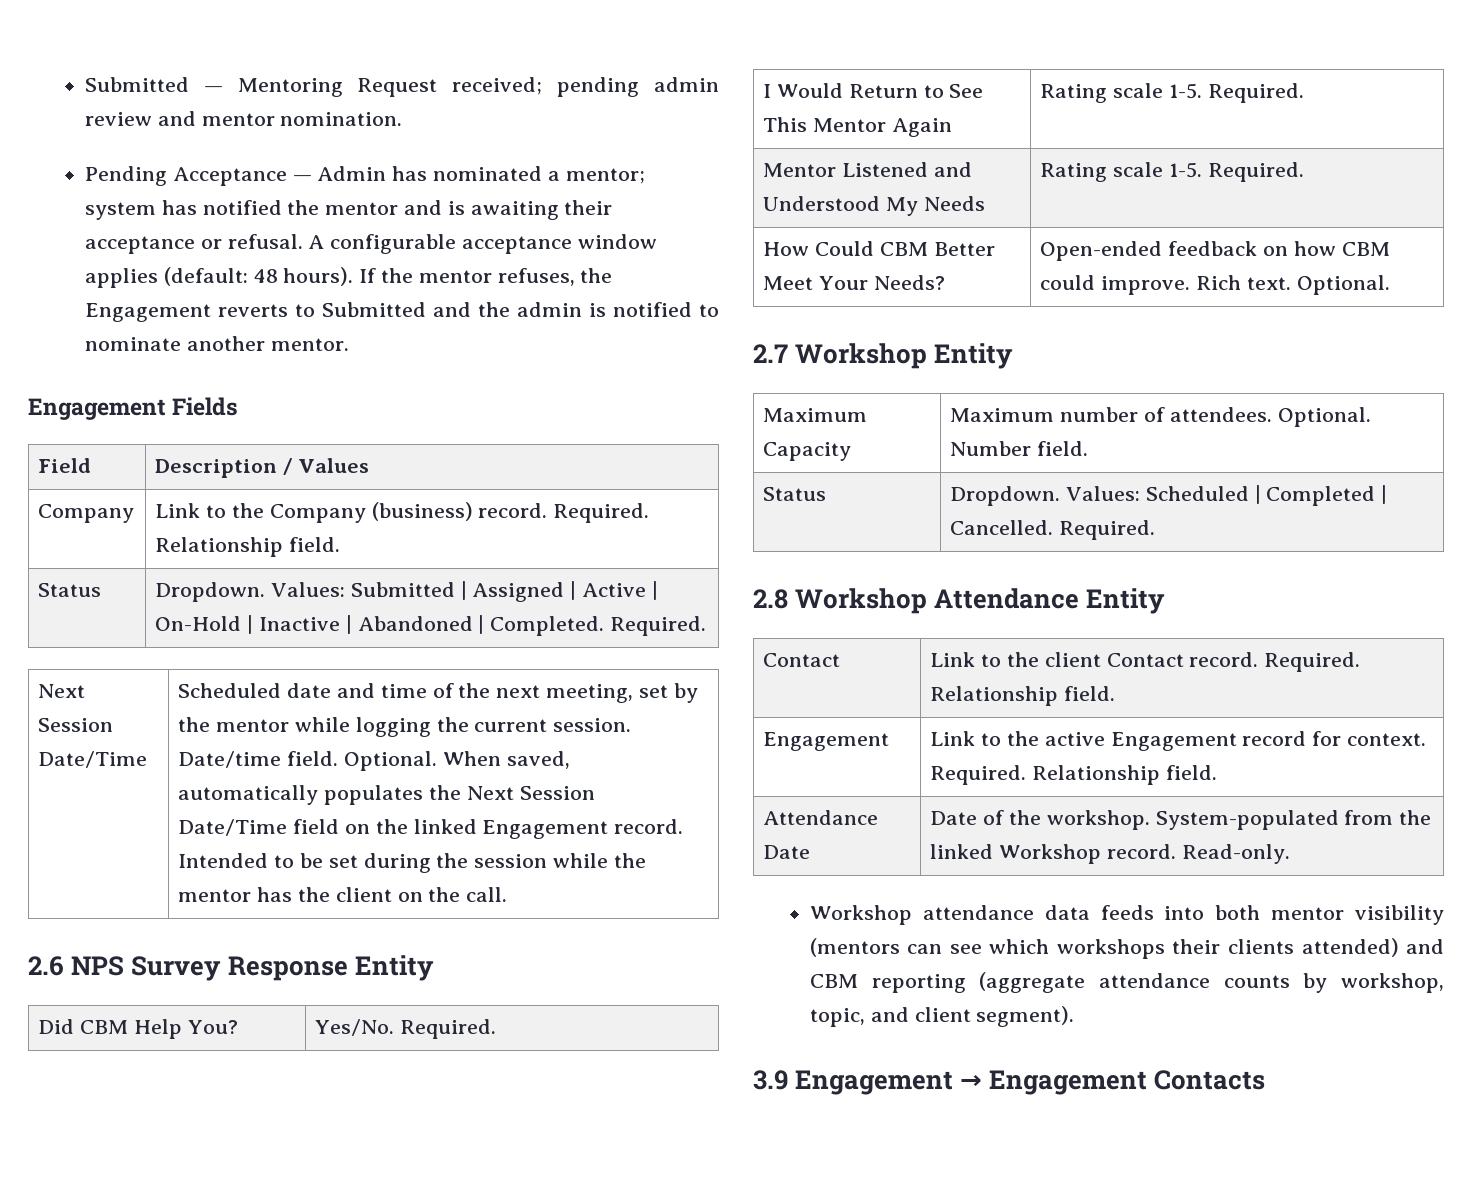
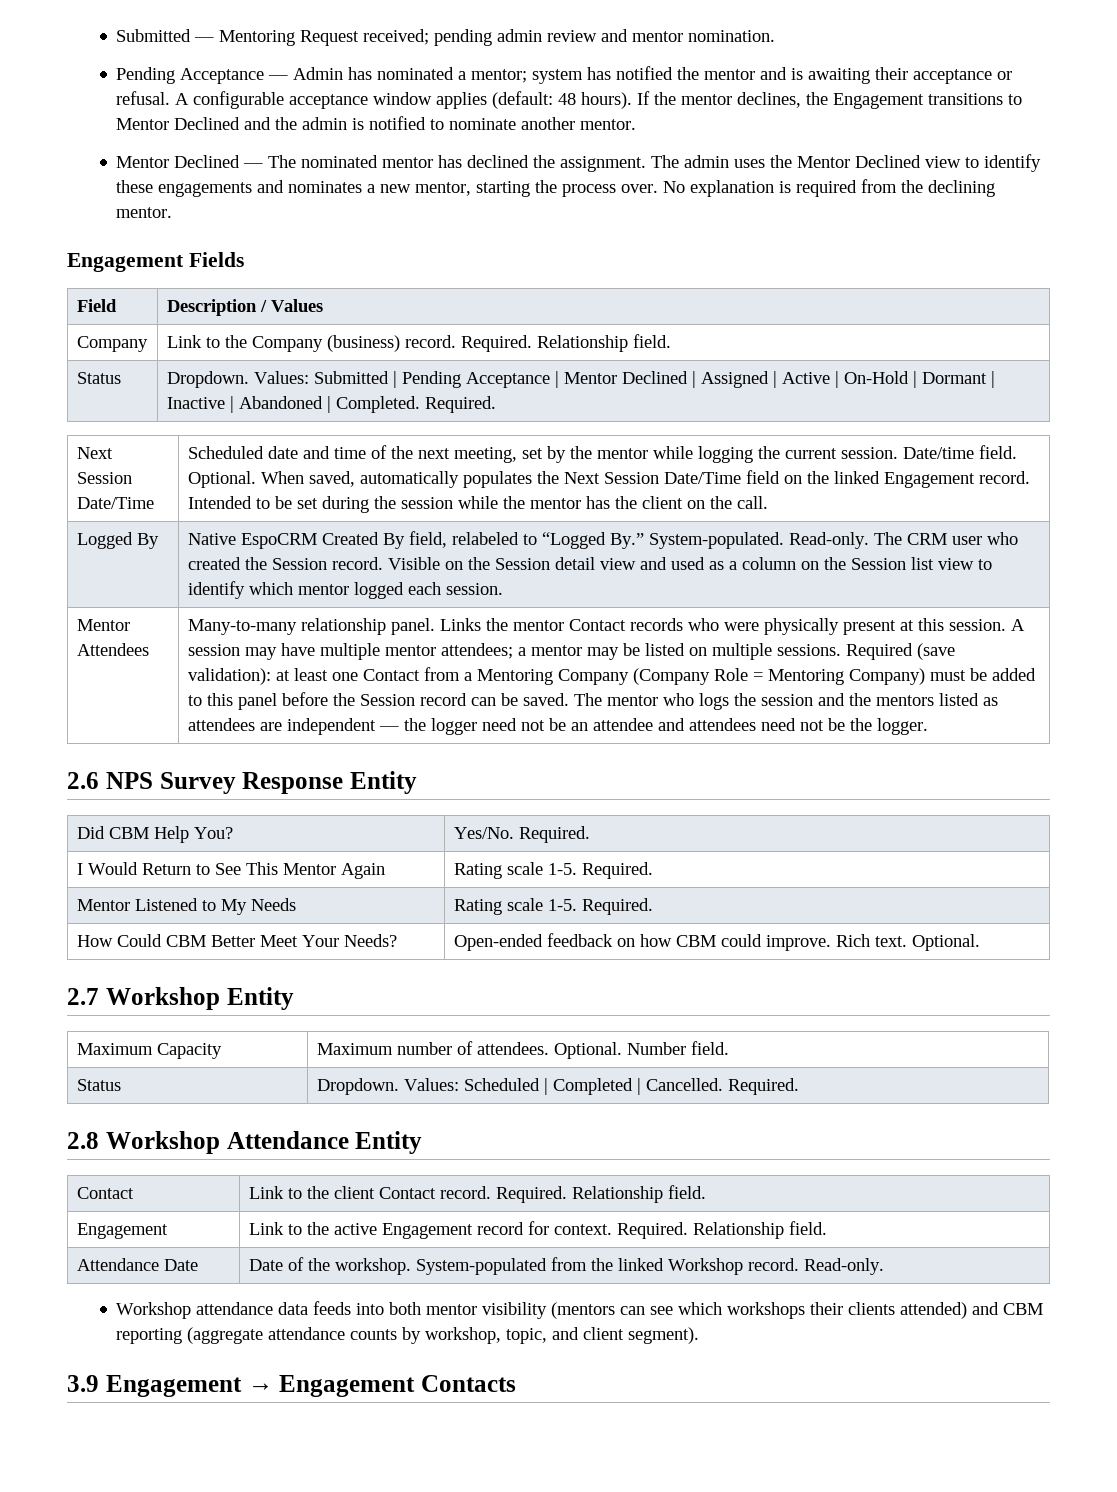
[497,268,575,286] refuses, -> [737,92,802,108] declines,
[217,302,426,317] reverts to Submitted -> [928,93,1023,105] [116,117,241,130] transitions to Mentor Declined
(349, 344) none -> [116,154,1042,172] [116,179,996,197] [116,207,173,218] // Mentor Declined — The nominated mentor has declined the assignment. The admin uses the Mentor Declined view to identify these engagements and nominates a new mentor, starting the process over. No explanation is required from the declining mentor.
(467, 590) none -> [401,371,696,388] Pending Acceptance | Mentor Declined |
(254, 624) none -> [921,371,995,388] Dormant |
(508, 894) none -> [76,532,159,549] [187,531,1018,549] [187,557,992,570] [187,581,503,599] [76,619,130,631] [76,643,149,656] [187,618,1025,635] [187,643,955,660] [187,667,1036,685] [187,692,998,710] [187,718,928,735] // Logged By | Native EspoCRM Created By field, relabeled to “Logged By.” System-populated. Read-only. The CRM user who created the Session record. Visible on the Session detail view and used as a column on the Session list view to identify which mentor logged each session. // Mentor Attendees | Many-to-many relationship panel. Links the mentor Contact records who were physically present at this session. A session may have multiple mentor attendees; a mentor may be listed on multiple sessions. Required (save validation): at least one Contact from a Mentoring Company (Company Role = Mentoring Company) must be added to this panel before the Session record can be saved. The mentor who logs the session and the mentors listed as attendees are independent — the logger need not be an attendee and attendees need not be the logger.
[933,162,972,177] [763,196,881,211] and Understood -> [201,900,216,911] to

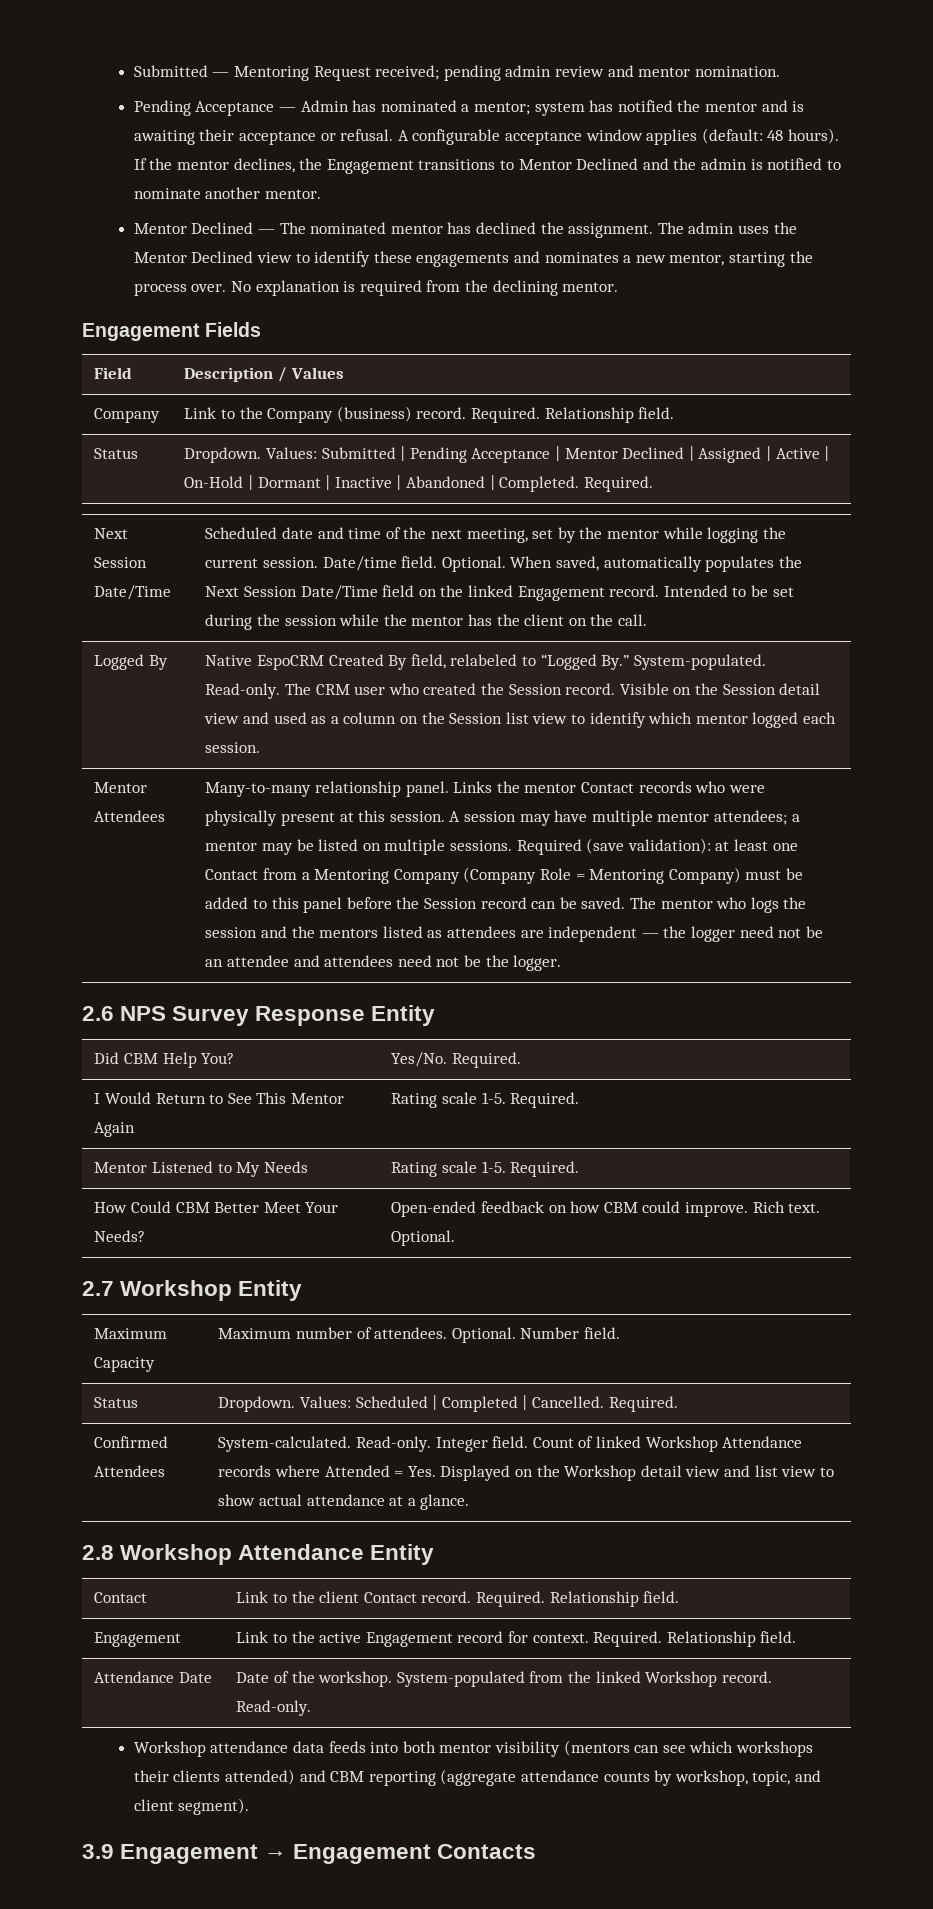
(799, 1086) none -> [94,1436,169,1448] [94,1465,166,1477] [218,1436,803,1452] [218,1465,834,1481] [218,1494,470,1510] // Confirmed Attendees | System-calculated. Read-only. Integer field. Count of linked Workshop Attendance records where Attended = Yes. Displayed on the Workshop detail view and list view to show actual attendance at a glance.

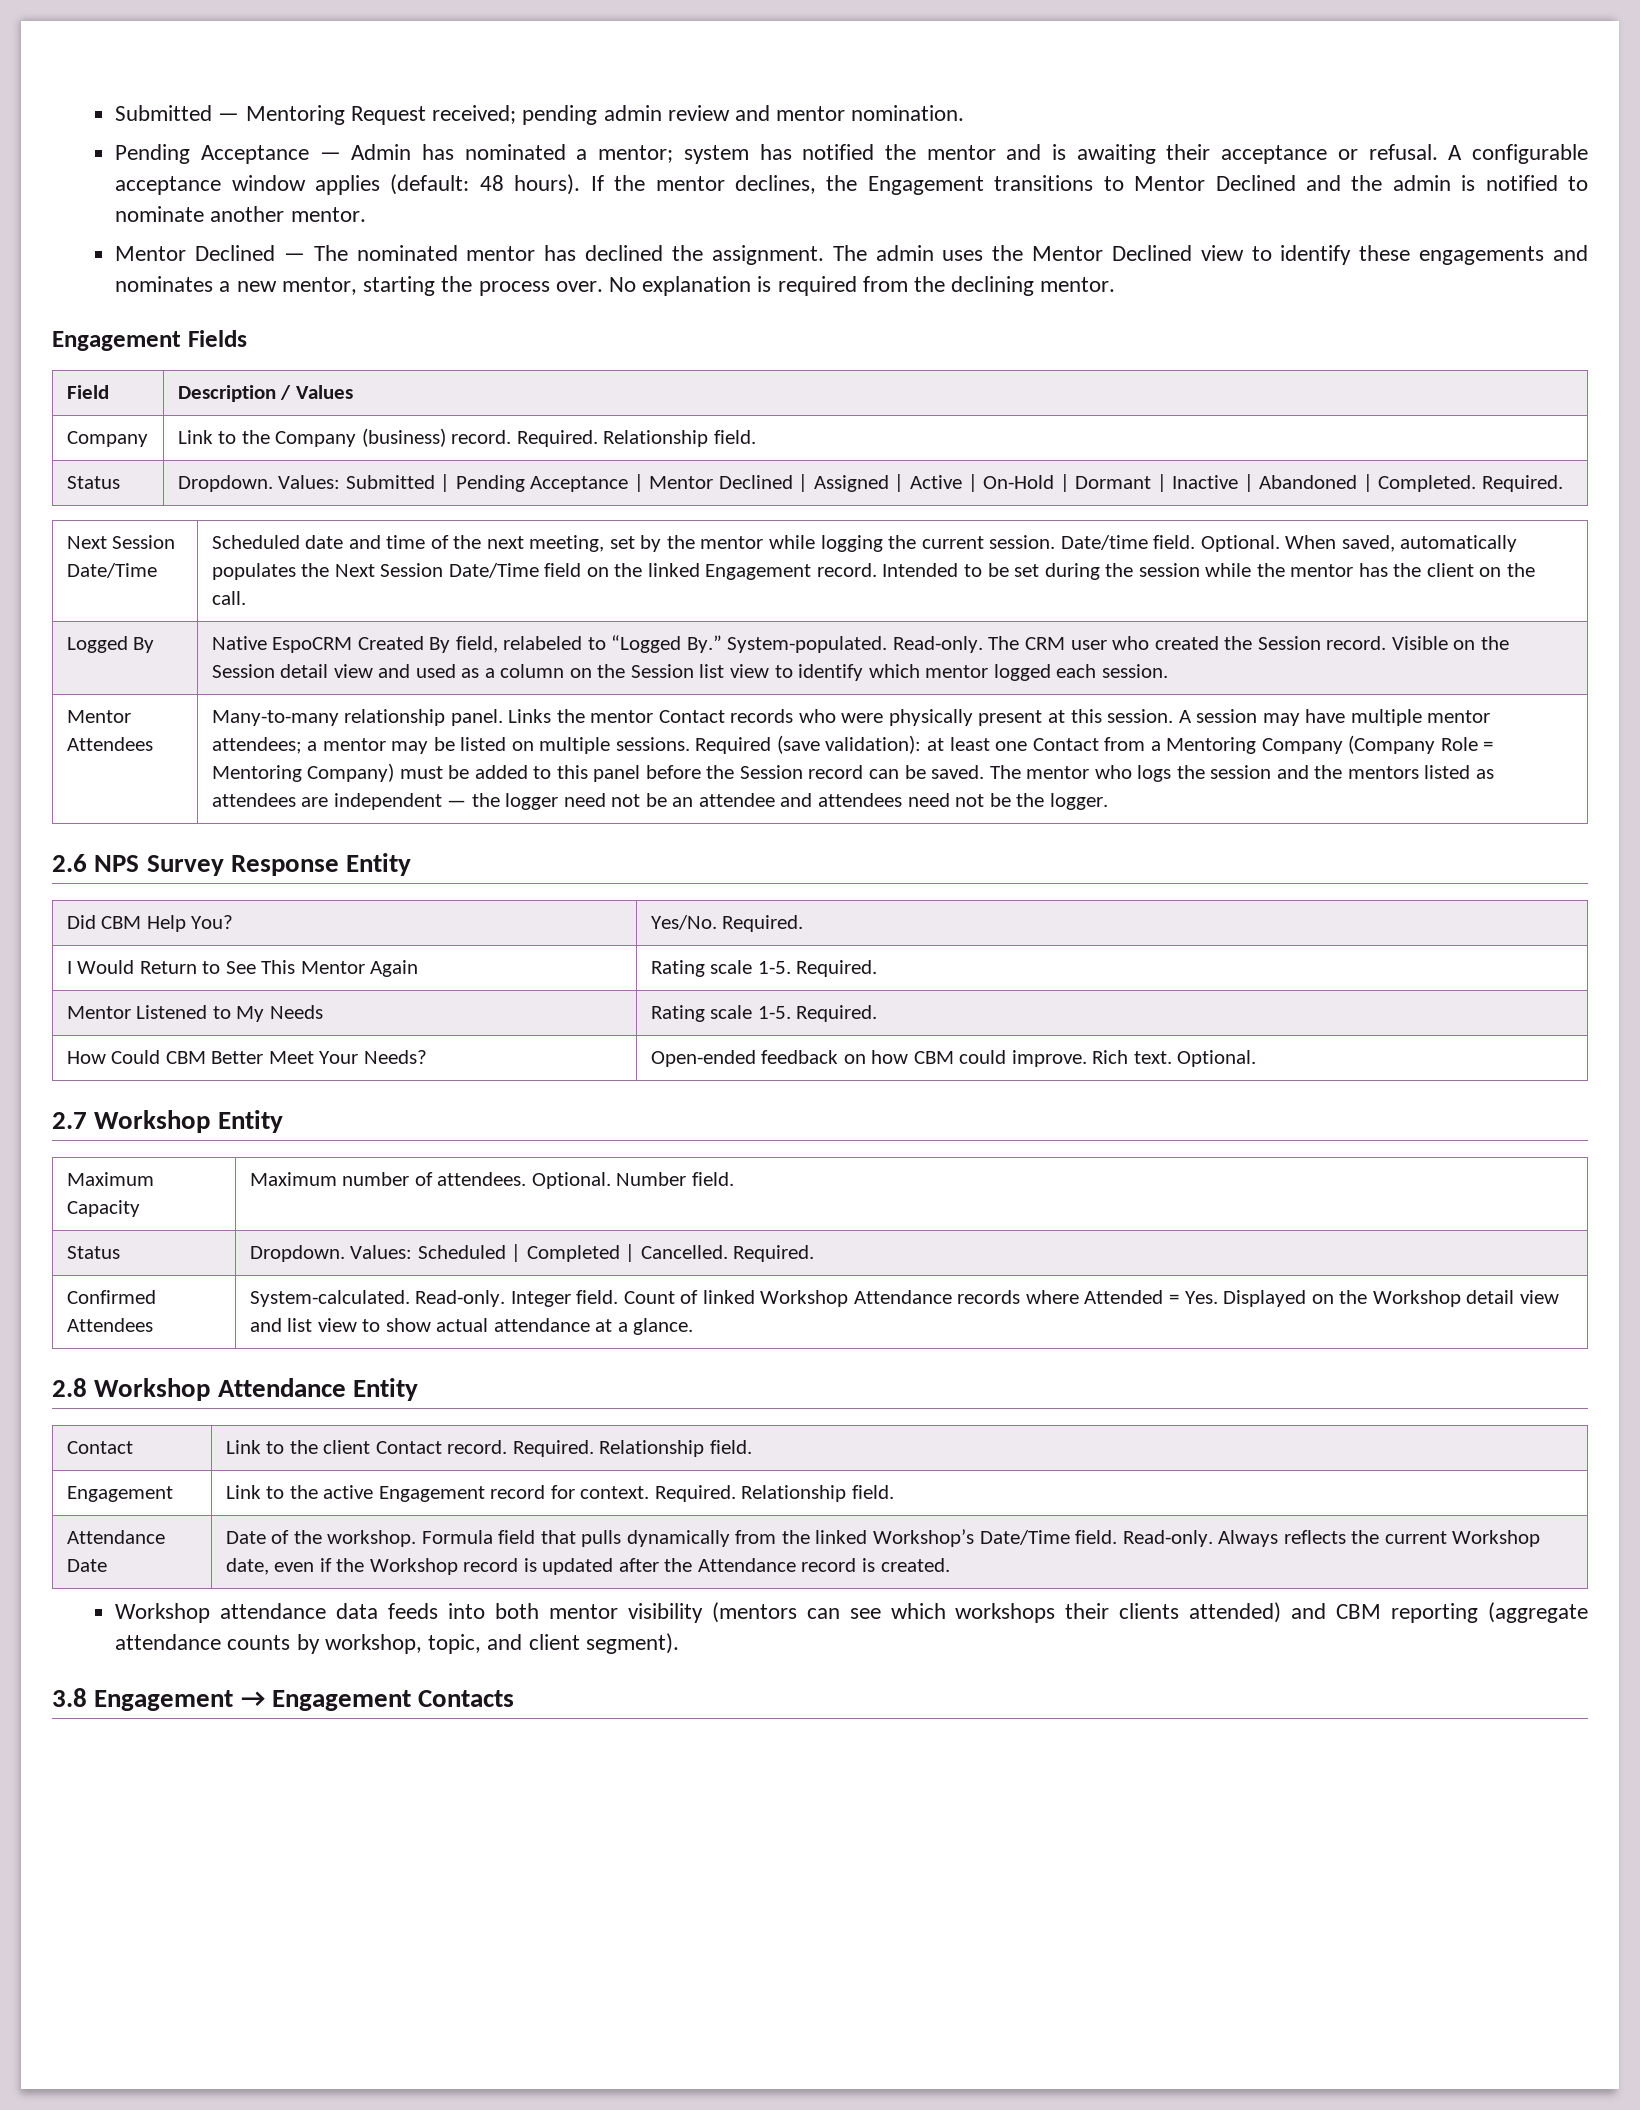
[396,1671,772,1687] [236,1700,312,1716] System-populated from the linked Workshop record. Read-only. -> [421,1529,1541,1547] [225,1558,950,1575] Formula field that pulls dynamically from the linked Workshop’s Date/Time field. Read-only. Always reflects the current Workshop date, even if the Workshop record is updated after the Attendance record is created.
[82,1844,114,1859] 3.9 -> [52,1688,87,1707] 3.8

